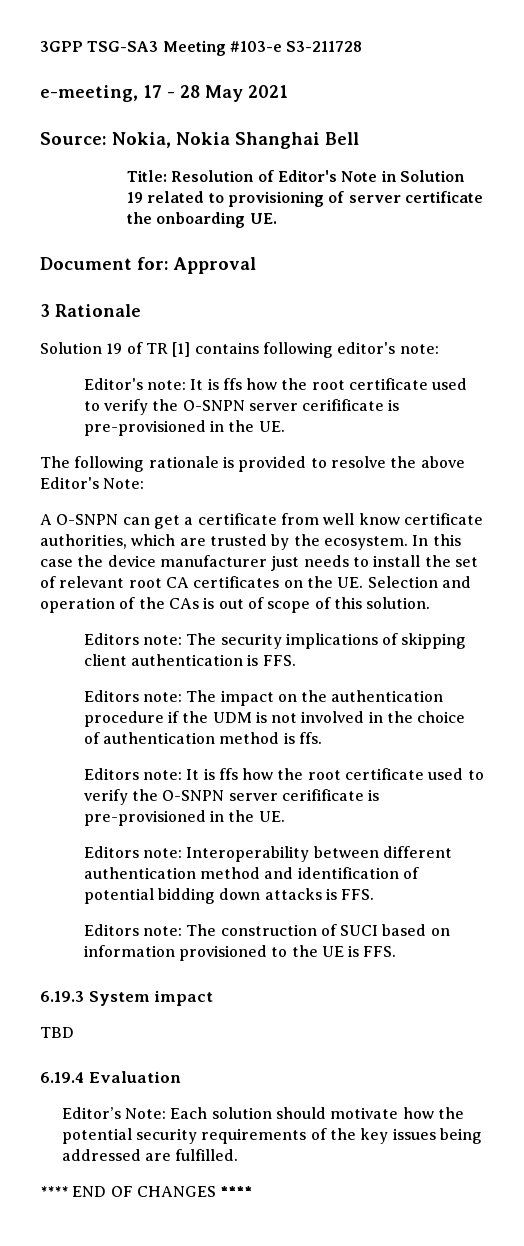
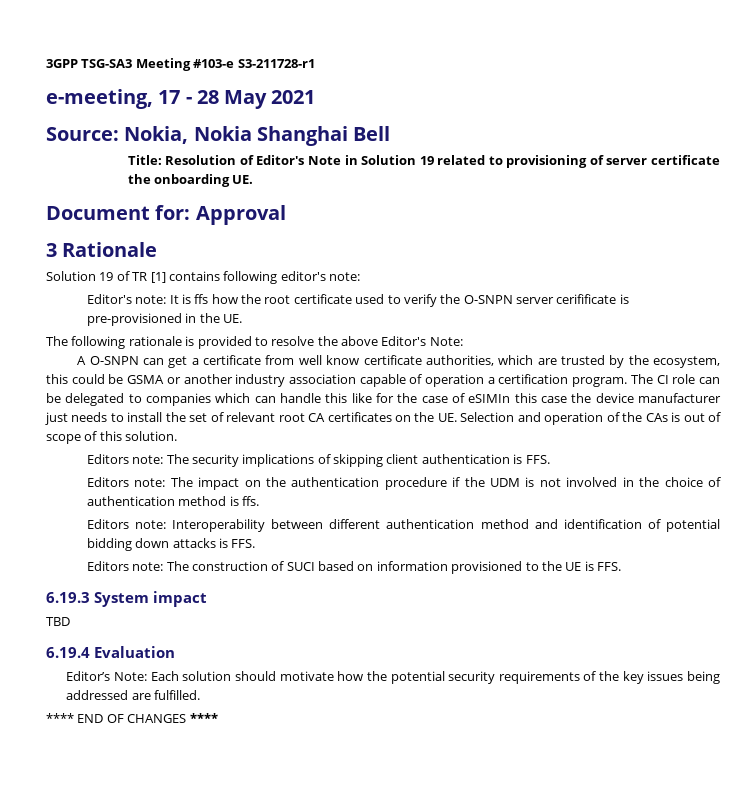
[286,41,363,52] S3-211728 -> [237,59,315,68] S3-211728-r1
[323,535,429,550] ecosystem. In -> [652,356,720,368] [46,374,721,387] [46,393,511,406] ecosystem, this could be GSMA or another industry association capable of operation a certification program. The CI role can be delegated to companies which can handle this like for the case of eSIMIn
[83,768,484,780] [83,789,380,805] [83,810,285,826] // Editors note: It is ffs how the root certificate used to verify the O-SNPN server cerifificate is pre-provisioned in the UE. -> (259, 501) none

